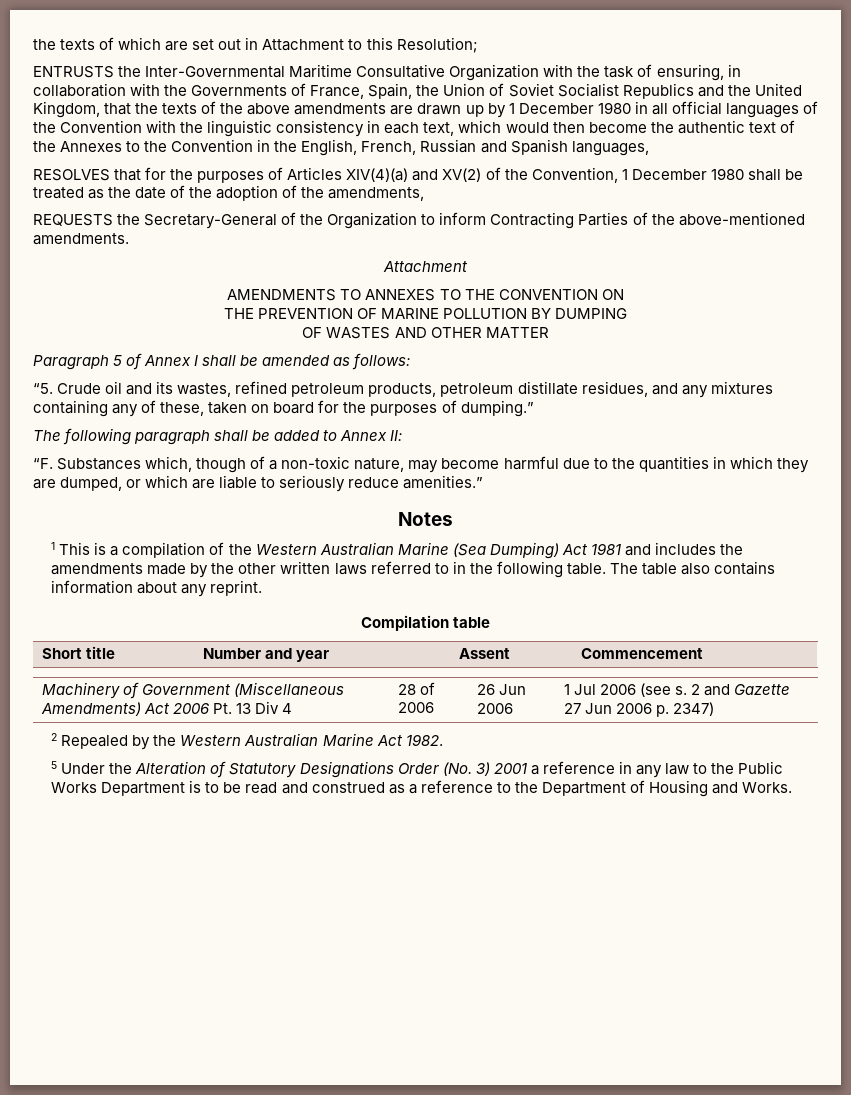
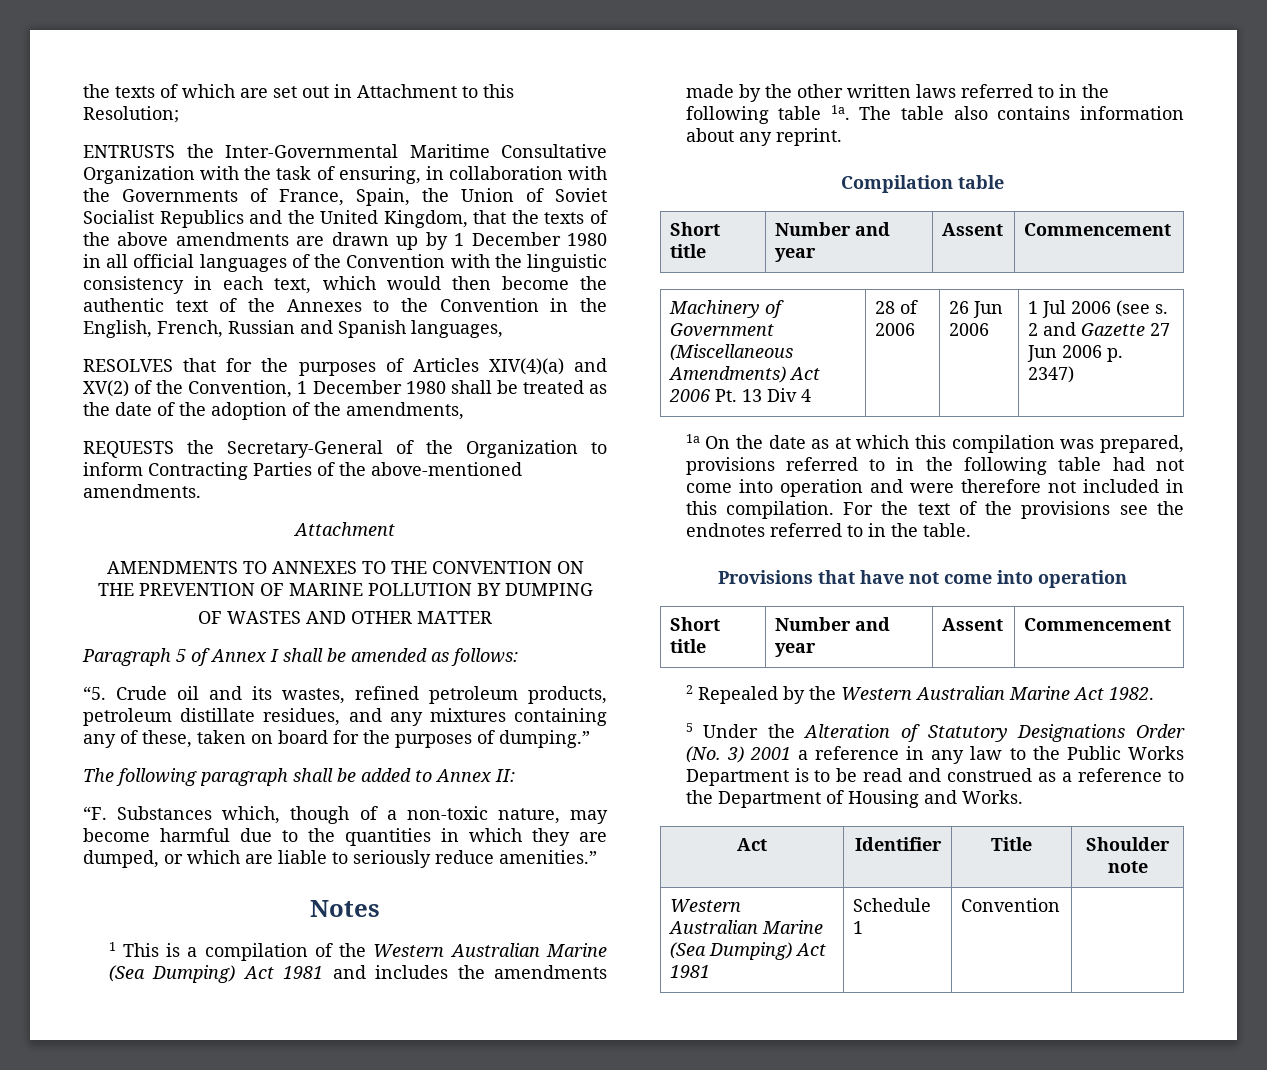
[566,563,606,575] table. -> [778,105,850,120] table 1a.
(715, 709) none -> [685,434,1184,453] [685,457,1184,475] [685,479,1184,497] [685,501,1184,519] [685,523,971,537] [717,570,1127,588] [670,617,721,631] [670,639,707,653] [775,617,891,631] [775,643,817,657] [942,618,1004,631] [1024,618,1172,631] // 1a On the date as at which this compilation was prepared, provisions referred to in the following table had not come into operation and were therefore not included in this compilation. For the text of the provisions see the endnotes referred to in the table. // Provisions that have not come into operation // Short title | Number and year | Assent | Commencement
(793, 787) none -> [737,838,767,851] [854,837,942,851] [991,837,1032,851] [1086,837,1170,851] [1107,861,1148,873] [670,899,742,912] [668,920,824,934] [670,942,827,960] [670,965,711,978] [853,898,932,912] [853,921,864,934] [961,898,1061,912] // Act | Identifier | Title | Shoulder note // Western Australian Marine (Sea Dumping) Act 1981 | Schedule 1 | Convention |

